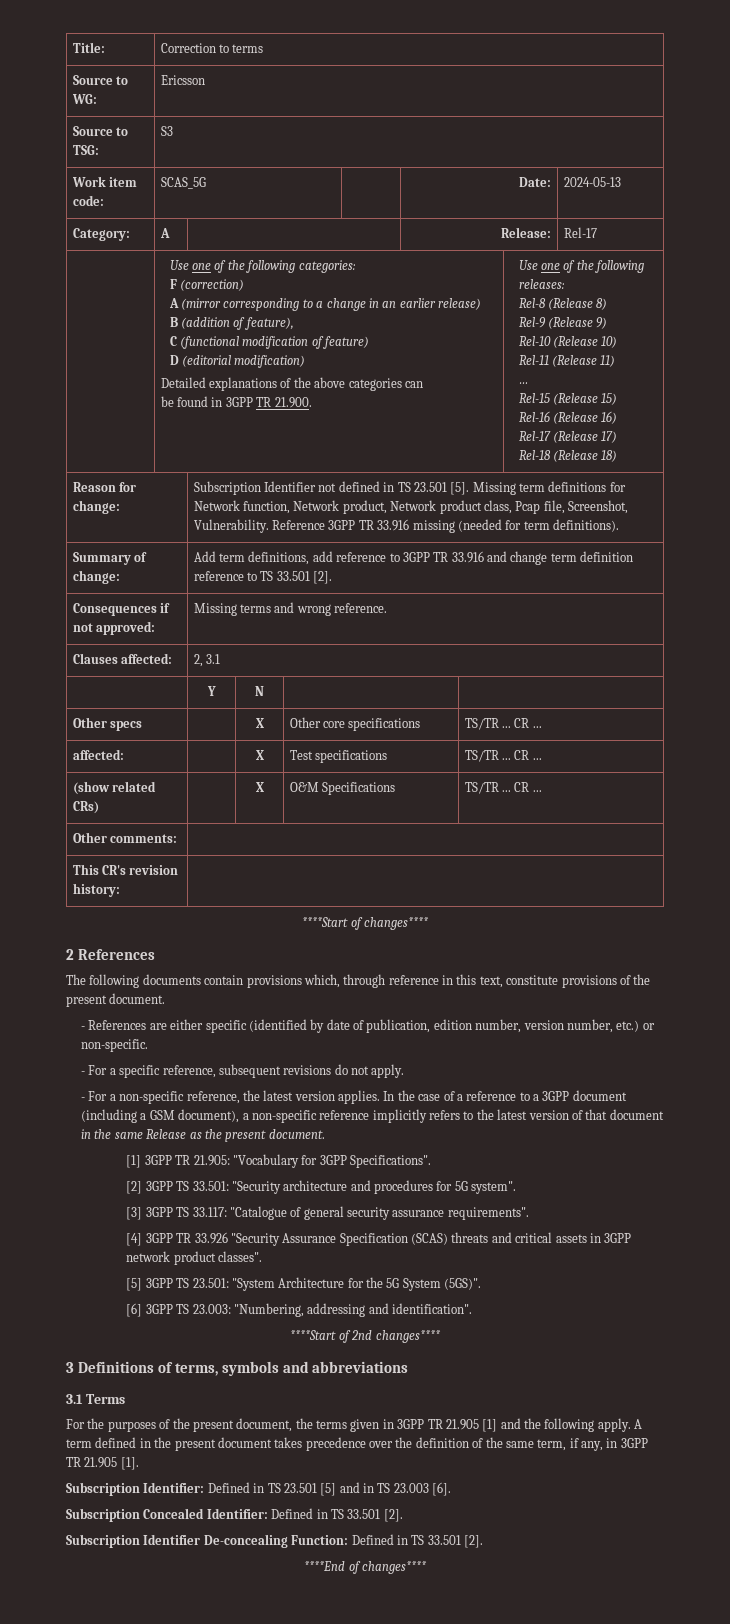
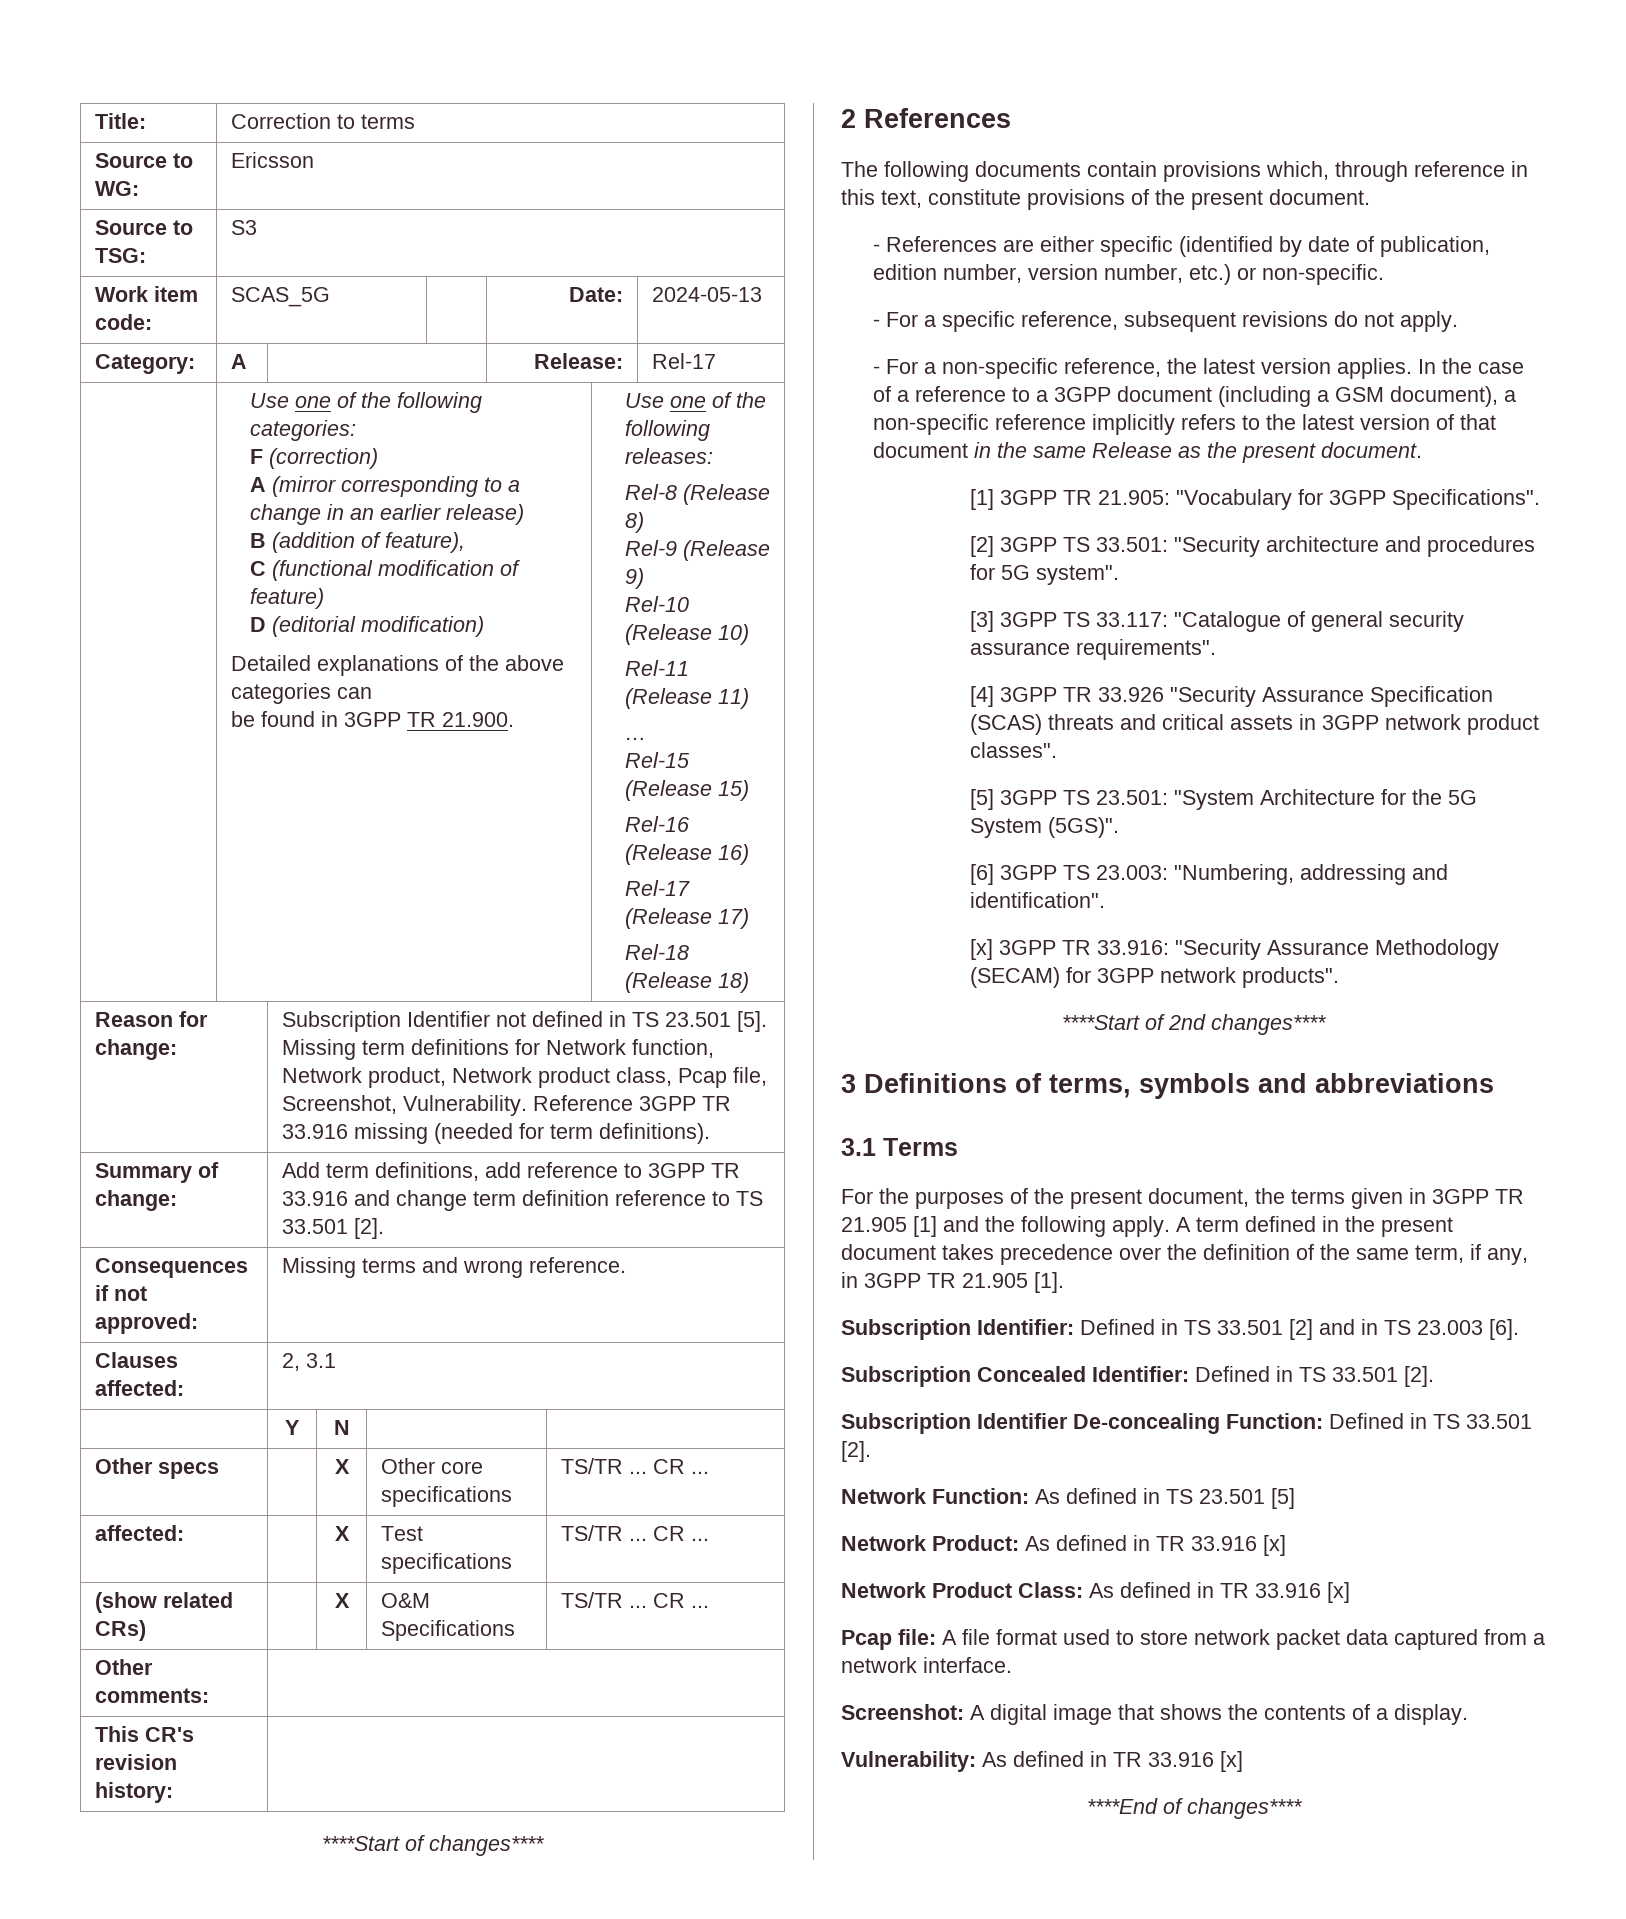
(473, 1308) none -> [970,939,1500,960] [970,967,1340,988] // [x] 3GPP TR 33.916: "Security Assurance Methodology (SECAM) for 3GPP network products".
[283,1483,337,1496] 23.501 [5] -> [1217,1319,1313,1340] 33.501 [2]
(483, 1541) none -> [841,1488,1295,1509] [841,1535,1286,1556] [841,1582,1350,1603] [841,1629,1545,1650] [841,1657,1012,1673] [841,1704,1468,1725] [841,1751,1243,1772] // Network Function: As defined in TS 23.501 [5] // Network Product: As defined in TR 33.916 [x] // Network Product Class: As defined in TR 33.916 [x] // Pcap file: A file format used to store network packet data captured from a network interface. // Screenshot: A digital image that shows the contents of a display. // Vulnerability: As defined in TR 33.916 [x]

